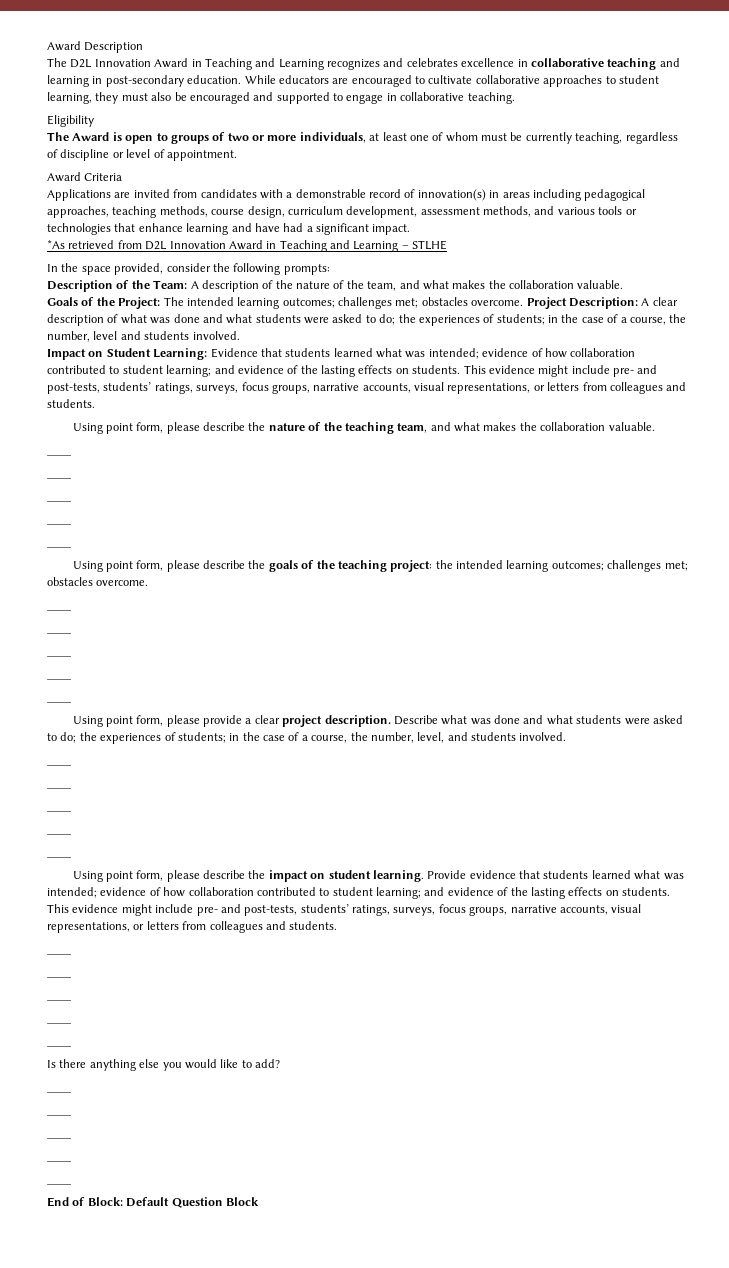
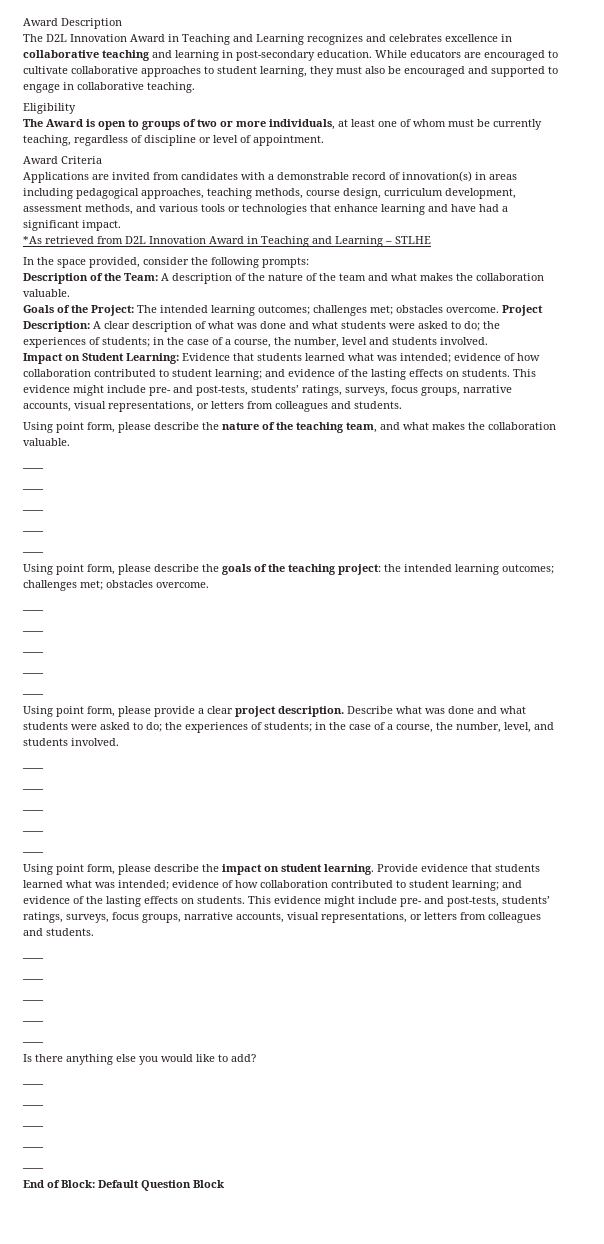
[367,281,397,291] team, -> [339,273,366,281] team

